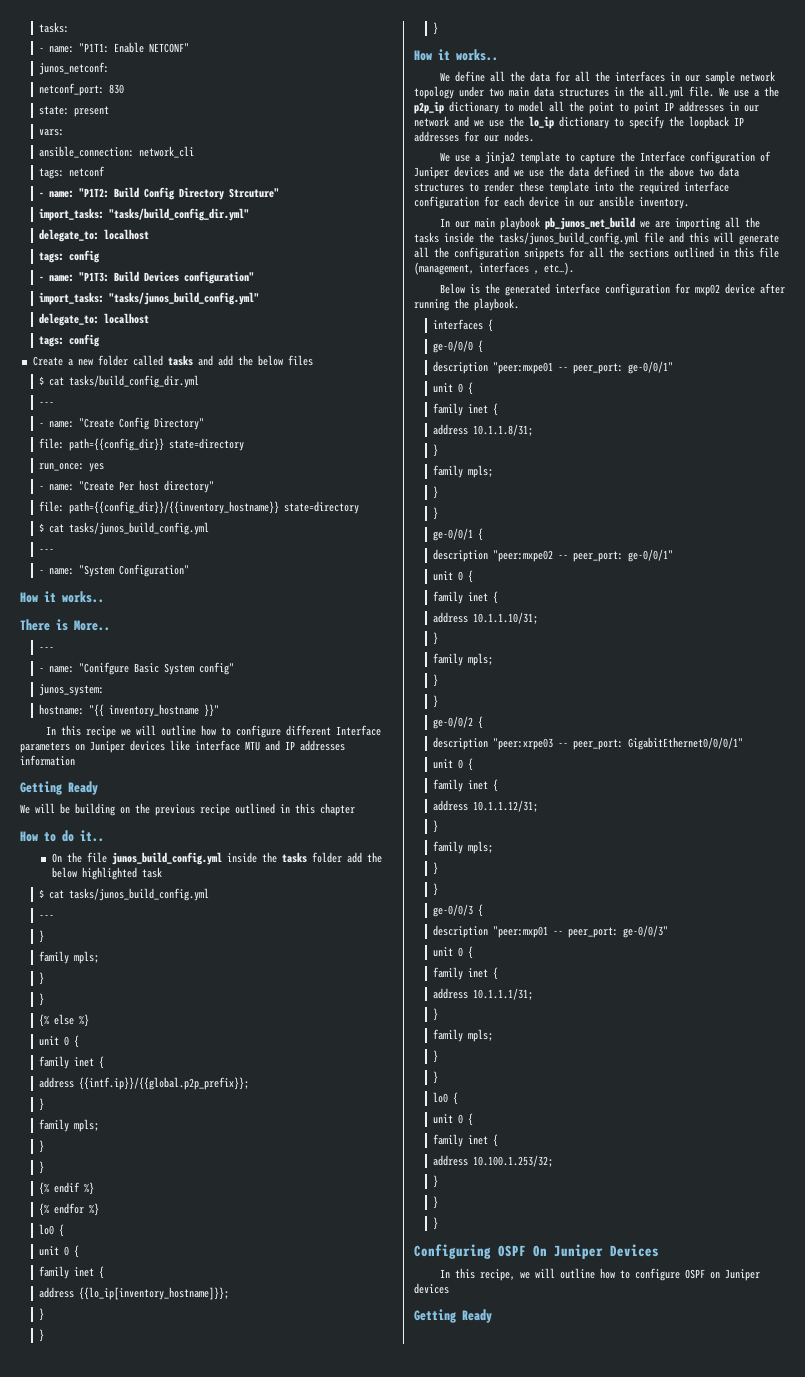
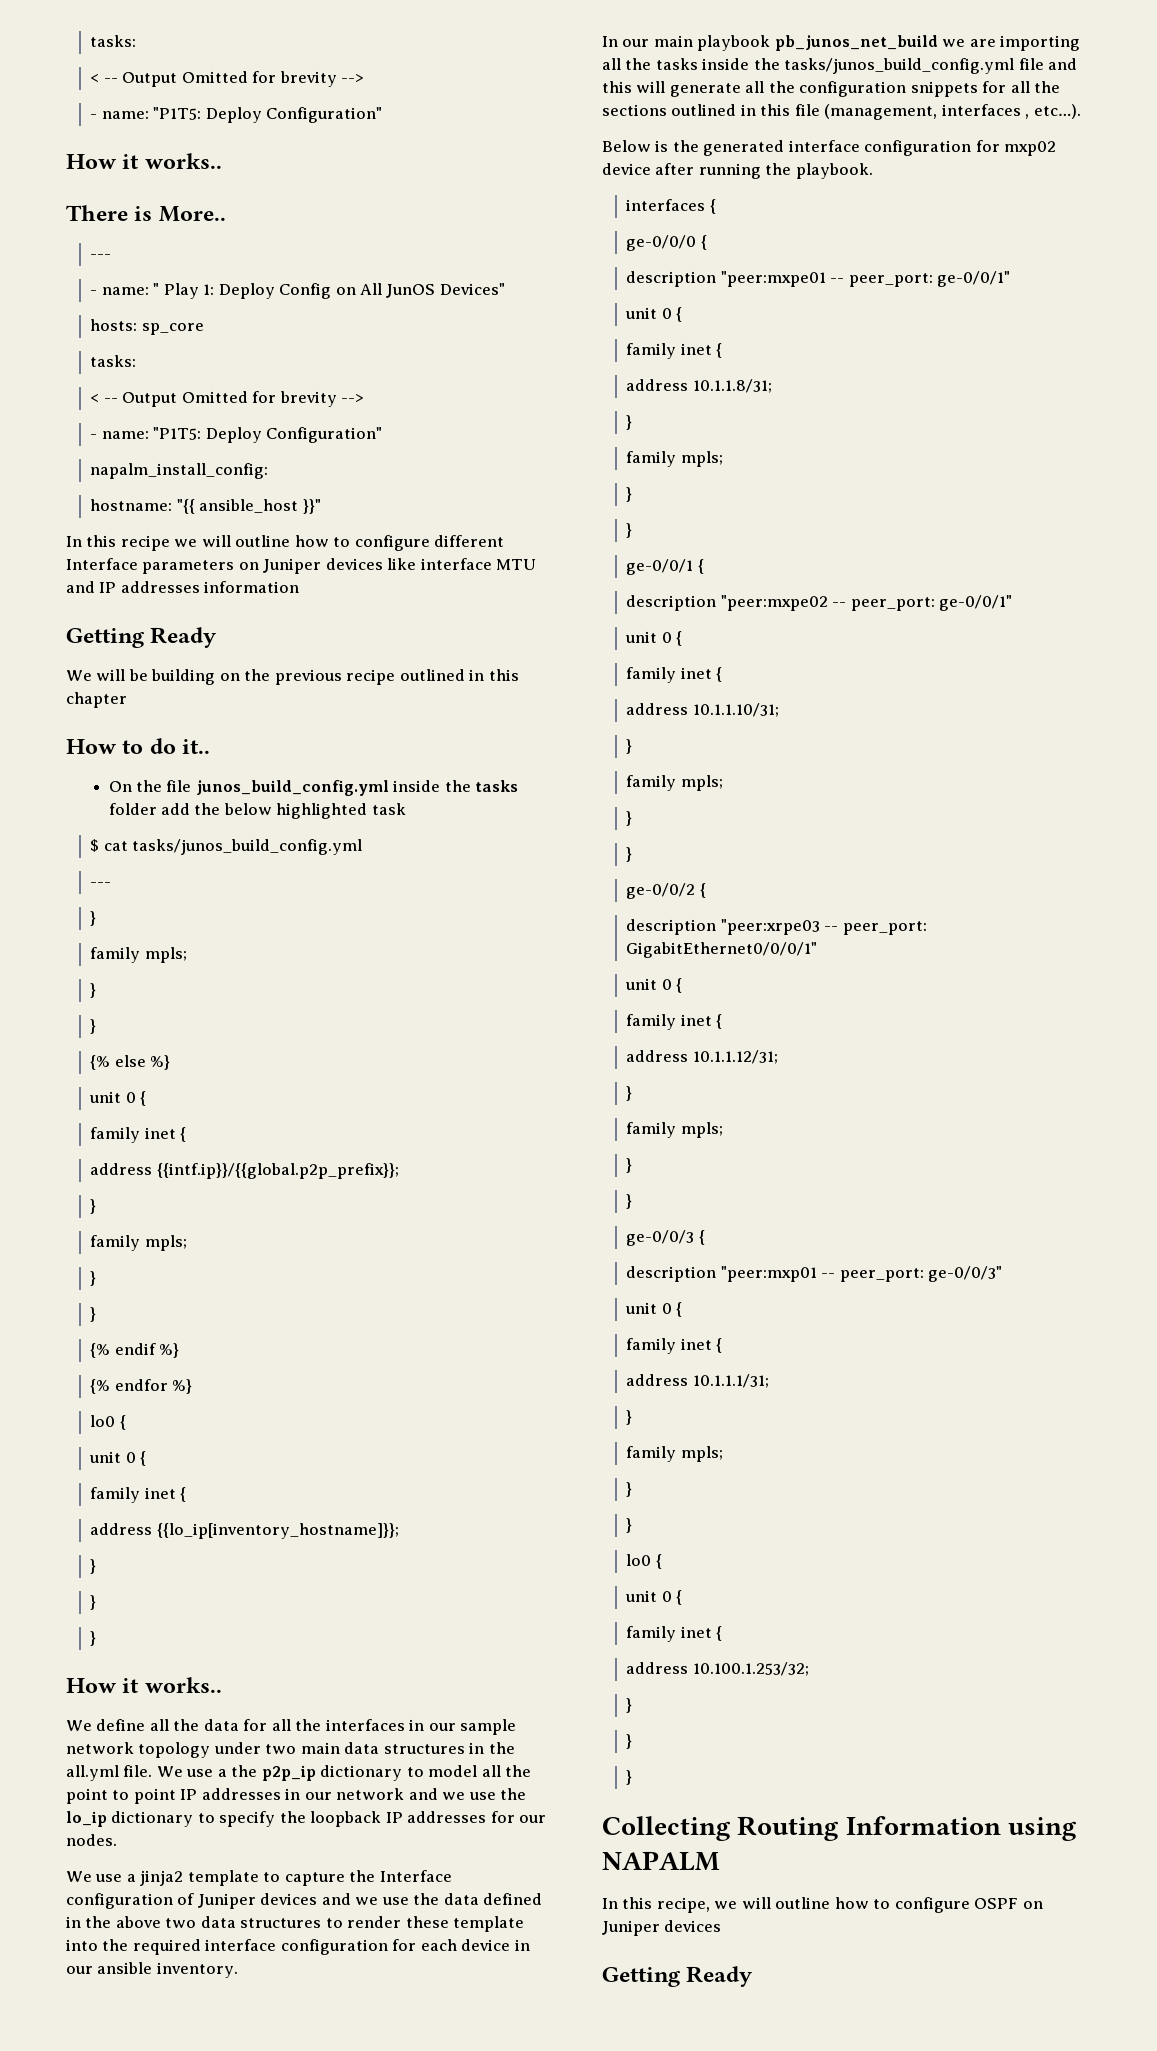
[39,22,70,33] [39,42,190,53] [39,62,110,75] [39,83,125,96] [39,106,110,117] [39,129,65,136] [39,146,195,158] [39,166,106,179] [39,187,280,200] [39,208,250,221] [39,229,150,242] [39,250,101,263] [39,271,255,284] [39,292,260,305] [39,313,150,326] [39,334,101,347] [32,355,313,366] [39,375,200,388] [39,402,55,406] [39,417,205,430] [39,438,245,451] [39,463,105,472] [39,480,215,493] [39,501,360,514] [39,522,210,535] [39,549,55,553] [39,565,115,577] tasks: // - name: "P1T1: Enable NETCONF" // junos_netconf: // netconf_port: 830 // state: present // vars: // ansible_connection: network_cli // tags: netconf // - name: "P1T2: Build Config Directory Strcuture" // import_tasks: "tasks/build_config_dir.yml" // delegate_to: localhost // tags: config // - name: "P1T3: Build Devices configuration" // import_tasks: "tasks/junos_build_config.yml" // delegate_to: localhost // tags: config // Create a new folder called tasks and add the below files // $ cat tasks/build_config_dir.yml // --- // - name: "Create Config Directory" // file: path={{config_dir}} state=directory // run_once: yes // - name: "Create Per host directory" // file: path={{config_dir}}/{{inventory_hostname}} state=directory // $ cat tasks/junos_build_config.yml // --- // - name: "System -> [90,35,137,47] [90,71,365,87] [90,107,262,123] tasks: // < -- Output Omitted for brevity --> // - name: "P1T5: Deploy
[79,662,235,675] [39,684,105,696] "Conifgure Basic System config" // junos_system: -> [153,283,505,299] [90,319,204,335] [90,355,137,367] [90,391,365,407] [90,427,383,443] [90,463,269,479] " Play 1: Deploy Config on All JunOS Devices" // hosts: sp_core // tasks: // < -- Output Omitted for brevity --> // - name: "P1T5: Deploy Configuration" // napalm_install_config:
[109,704,200,717] inventory_hostname -> [199,499,299,513] ansible_host
[414,1244,659,1259] Configuring OSPF On Juniper Devices -> [602,1816,1078,1841] [602,1851,720,1871] Collecting Routing Information using NAPALM

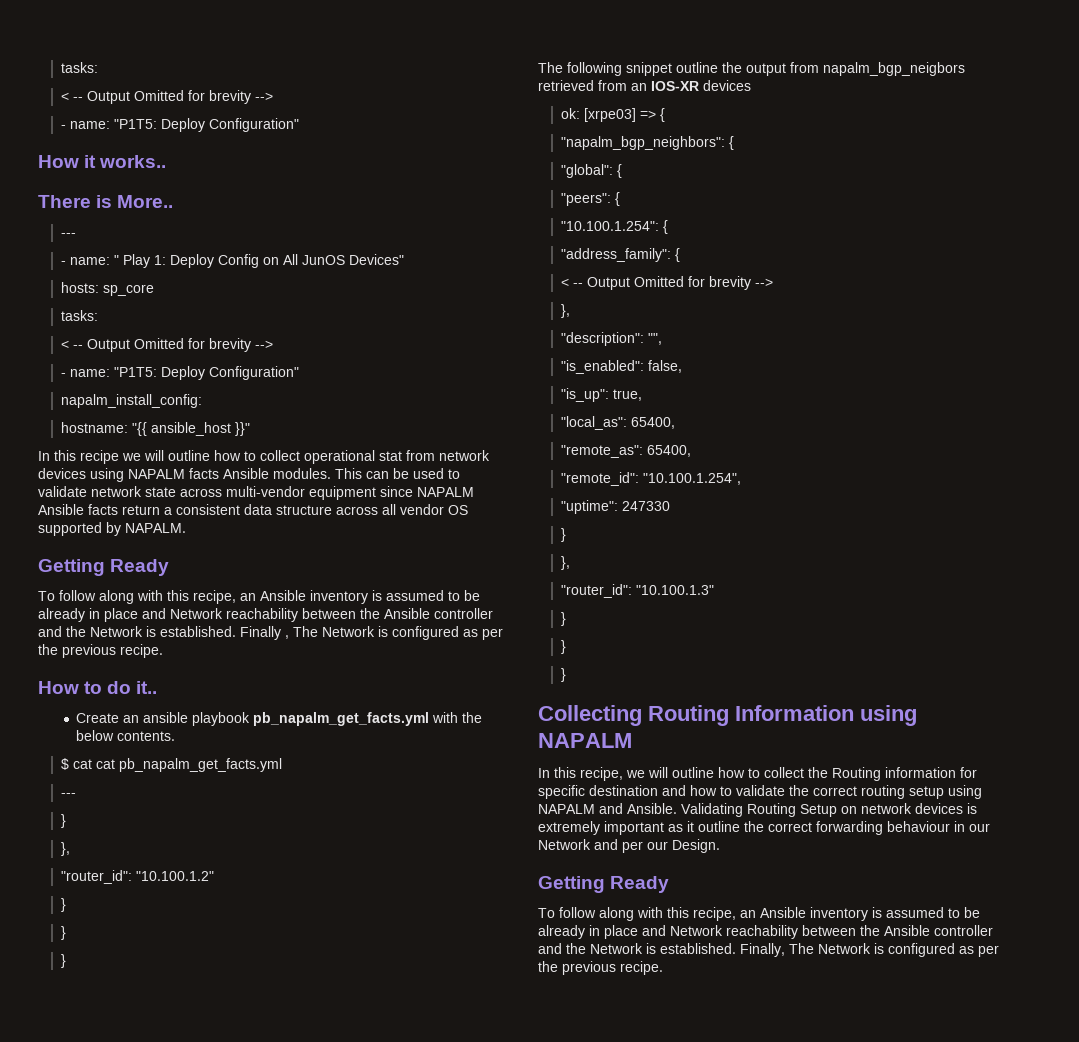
[354,535,505,551] [66,558,537,574] [66,581,300,593] [66,627,218,648] [66,669,519,685] [66,692,127,708] [66,738,211,754] [108,780,519,796] [108,803,406,819] configure different Interface parameters on Juniper devices like interface MTU and IP addresses information // Getting Ready // We will be building on the previous recipe outlined in this chapter // How to do it.. // On the file junos_build_config.yml inside the tasks folder add the below highlighted task -> [260,450,490,464] [38,468,460,482] [38,486,474,500] [38,504,468,515] [38,522,186,536] [38,559,170,576] [38,590,480,604] [38,608,493,622] [38,626,503,640] [38,644,163,658] [38,681,158,694] [76,712,483,726] [76,730,176,741] collect operational stat from network devices using NAPALM facts Ansible modules. This can be used to validate network state across multi-vendor equipment since NAPALM Ansible facts return a consistent data structure across all vendor OS supported by NAPALM. // Getting Ready // To follow along with this recipe, an Ansible inventory is assumed to be already in place and Network reachability between the Ansible controller and the Network is established. Finally , The Network is configured as per the previous recipe. // How to do it.. // Create an ansible playbook pb_napalm_get_facts.yml with the below contents.
[132,839,363,855] tasks/junos_build_config.yml -> [95,758,282,772] cat pb_napalm_get_facts.yml
[90,947,187,963] [90,983,97,998] [90,1019,97,1034] [90,1055,171,1070] [89,1091,147,1106] [90,1127,187,1143] [90,1163,399,1179] [90,1199,97,1214] [90,1235,187,1251] [90,1271,97,1286] [90,1307,97,1322] [90,1343,180,1358] [90,1379,193,1394] [90,1415,126,1430] [89,1451,147,1466] [90,1487,187,1503] [90,1523,399,1539] [90,1559,97,1574] [90,1595,97,1610] [90,1631,97,1646] [66,1677,222,1693] [66,1719,517,1735] [66,1742,515,1758] [66,1765,532,1781] [66,1788,527,1804] [66,1811,547,1827] [66,1834,117,1846] [66,1870,452,1886] [66,1893,543,1909] [66,1916,525,1932] [66,1939,530,1955] [66,1962,238,1978] [602,35,1081,51] [602,58,1078,74] [602,81,1061,97] [602,104,1081,120] [602,140,1057,156] [602,163,873,179] [626,199,716,214] [626,235,707,251] [626,271,1011,287] [625,307,683,322] [626,343,723,359] [626,379,772,393] [626,415,633,430] [626,451,723,467] [626,487,633,502] [626,523,633,538] [626,559,704,575] [626,595,1013,611] [625,631,683,646] [626,667,723,683] [626,703,779,717] [626,739,633,754] [626,775,723,791] [626,811,633,826] [626,847,633,862] [626,883,706,899] [626,919,927,935] [626,942,818,958] [625,978,683,993] [626,1014,723,1030] [626,1050,778,1064] [626,1086,633,1101] [626,1122,723,1138] [626,1158,633,1173] [626,1194,633,1209] [626,1230,705,1246] [626,1266,1003,1282] [625,1302,683,1317] [626,1338,723,1354] [626,1374,769,1388] [626,1410,633,1425] [626,1446,723,1462] [626,1482,633,1497] [626,1518,633,1533] [626,1554,662,1569] [625,1590,683,1605] [626,1626,723,1642] [626,1662,809,1676] family mpls; // } // } // {% else %} // unit 0 { // family inet { // address {{intf.ip}}/{{global.p2p_prefix}}; // } // family mpls; // } // } // {% endif %} // {% endfor %} // lo0 { // unit 0 { // family inet { // address {{lo_ip[inventory_hostname]}}; // } // } // } // How it works.. // We define all the data for all the interfaces in our sample network topology under two main data structures in the all.yml file. We use a the p2p_ip dictionary to model all the point to point IP addresses in our network and we use the lo_ip dictionary to specify the loopback IP addresses for our nodes. // We use a jinja2 template to capture the Interface configuration of Juniper devices and we use the data defined in the above two data structures to render these template into the required interface configuration for each device in our ansible inventory. // In our main playbook pb_junos_net_build we are importing all the tasks inside the tasks/junos_build_config.yml file and this will generate all the configuration snippets for all the sections outlined in this file (management, interfaces , etc…). // Below is the generated interface configuration for mxp02 device after running the playbook. // interfaces { // ge-0/0/0 { // description "peer:mxpe01 -- peer_port: ge-0/0/1" // unit 0 { // family inet { // address 10.1.1.8/31; // } // family mpls; // } // } // ge-0/0/1 { // description "peer:mxpe02 -- peer_port: ge-0/0/1" // unit 0 { // family inet { // address 10.1.1.10/31; // } // family mpls; // } // } // ge-0/0/2 { // description "peer:xrpe03 -- peer_port: GigabitEthernet0/0/0/1" // unit 0 { // family inet { // address 10.1.1.12/31; // } // family mpls; // } // } // ge-0/0/3 { // description "peer:mxp01 -- peer_port: ge-0/0/3" // unit 0 { // family inet { // address 10.1.1.1/31; // } // family mpls; // } // } // lo0 { // unit 0 { // family inet { // address 10.100.1.253/32; -> [60,842,70,856] [60,870,214,884] [60,898,66,912] [60,926,66,940] [60,954,66,968] [538,62,965,76] [538,80,751,91] [560,108,665,122] [560,136,734,150] [560,164,622,178] [560,192,620,206] [560,220,668,234] [560,248,680,262] [560,276,773,290] [560,304,570,318] [560,332,662,346] [560,360,682,374] [560,388,642,402] [560,416,675,430] [560,445,691,458] [560,472,741,486] [560,500,670,514] [560,528,566,542] [560,556,570,570] [560,584,714,598] }, // "router_id": "10.100.1.2" // } // } // } // The following snippet outline the output from napalm_bgp_neigbors retrieved from an IOS-XR devices // ok: [xrpe03] => { // "napalm_bgp_neighbors": { // "global": { // "peers": { // "10.100.1.254": { // "address_family": { // < -- Output Omitted for brevity --> // }, // "description": "", // "is_enabled": false, // "is_up": true, // "local_as": 65400, // "remote_as": 65400, // "remote_id": "10.100.1.254", // "uptime": 247330 // } // }, // "router_id": "10.100.1.3"
[894,1897,1043,1913] [602,1920,722,1936] [602,1966,754,1987] configure OSPF on Juniper devices // Getting Ready -> [764,767,977,781] [538,785,982,799] [538,803,977,817] [538,821,990,835] [538,839,720,853] [538,876,670,893] [538,907,980,921] [538,925,993,939] [538,943,999,957] [538,961,663,975] collect the Routing information for specific destination and how to validate the correct routing setup using NAPALM and Ansible. Validating Routing Setup on network devices is extremely important as it outline the correct forwarding behaviour in our Network and per our Design. // Getting Ready // To follow along with this recipe, an Ansible inventory is assumed to be already in place and Network reachability between the Ansible controller and the Network is established. Finally, The Network is configured as per the previous recipe.

